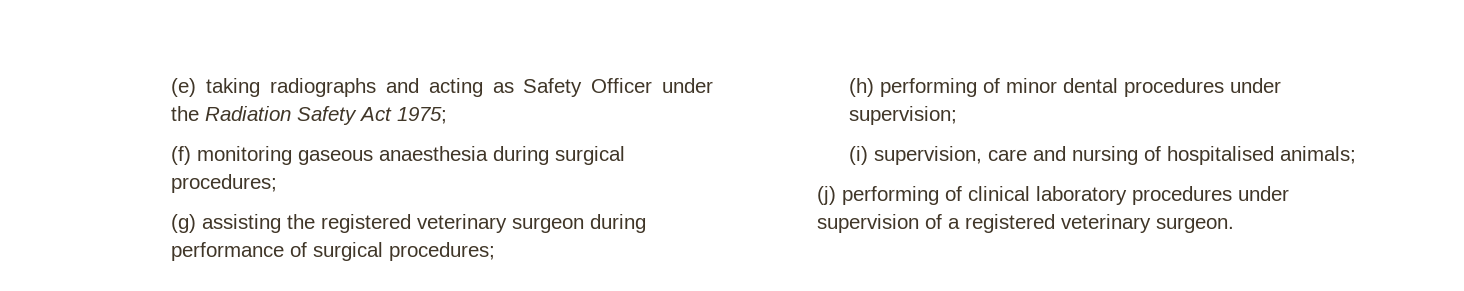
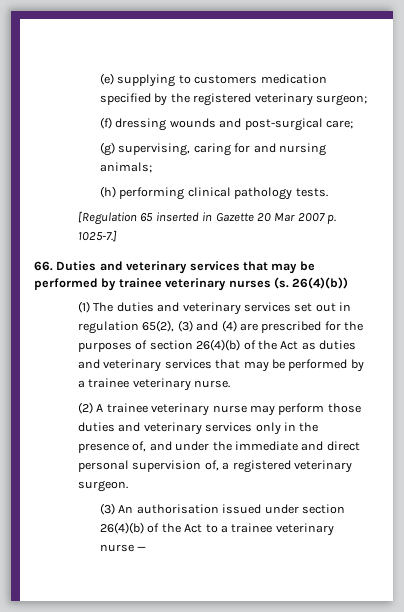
[206,78,713,97] [171,106,448,125] [171,146,626,165] [171,174,278,193] [171,214,647,233] [171,242,496,261] [849,78,1282,97] [849,106,958,125] [849,146,1357,165] [816,186,1289,205] [816,214,1234,233] taking radiographs and acting as Safety Officer under the Radiation Safety Act 1975; // (f) monitoring gaseous anaesthesia during surgical procedures; // (g) assisting the registered veterinary surgeon during performance of surgical procedures; // (h) performing of minor dental procedures under supervision; // (i) supervision, care and nursing of hospitalised animals; // (j) performing of clinical laboratory procedures under supervision of a registered veterinary surgeon. -> [117,74,327,87] [100,93,367,106] [100,117,353,131] [100,142,326,156] [100,162,153,173] [100,186,328,200] [78,211,337,225] [78,230,118,242] [34,261,315,274] [34,277,349,291] [78,301,352,315] [78,320,364,334] [78,339,357,352] [78,359,364,372] [78,378,231,391] [78,402,361,416] [78,422,319,435] [78,441,360,453] [78,460,352,473] [78,480,129,492] [100,503,345,515] [100,522,334,536] [100,544,147,552] supplying to customers medication specified by the registered veterinary surgeon; // (f) dressing wounds and post-surgical care; // (g) supervising, caring for and nursing animals; // (h) performing clinical pathology tests. // [Regulation 65 inserted in Gazette 20 Mar 2007 p. 1025-7.] // 66. Duties and veterinary services that may be performed by trainee veterinary nurses (s. 26(4)(b)) // (1) The duties and veterinary services set out in regulation 65(2), (3) and (4) are prescribed for the purposes of section 26(4)(b) of the Act as duties and veterinary services that may be performed by a trainee veterinary nurse. // (2) A trainee veterinary nurse may perform those duties and veterinary services only in the presence of, and under the immediate and direct personal supervision of, a registered veterinary surgeon. // (3) An authorisation issued under section 26(4)(b) of the Act to a trainee veterinary nurse —

